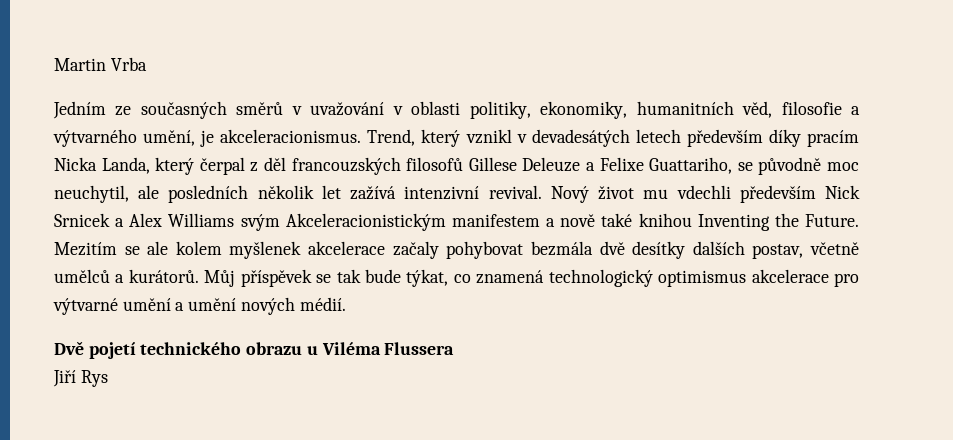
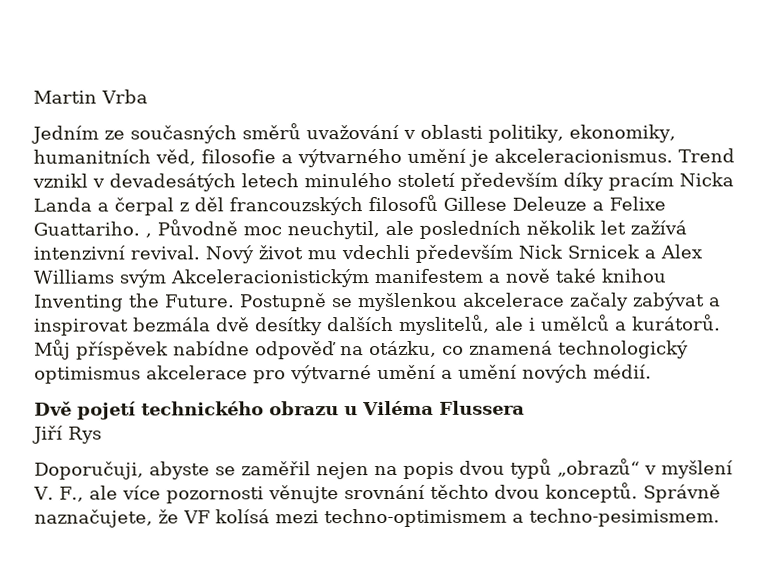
[291,106,302,115] v -> (301, 131) none
[143,130,196,146] umění, -> [407,148,466,163] umění
[367,129,461,147] Trend, který -> [678,148,735,163] Trend
(681, 136) none -> [304,172,455,188] minulého století
[101,157,195,175] Landa, který -> [33,197,109,212] Landa a
[649,157,822,175] Guattariho, se původně -> [33,219,238,238] Guattariho. , Původně
[54,241,524,259] Mezitím se ale kolem myšlenek akcelerace začaly pohybovat -> [240,292,721,312] [34,318,129,336] Postupně se myšlenkou akcelerace začaly zabývat a inspirovat
[752,242,860,259] postav, včetně -> [399,314,536,335] myslitelů, ale i
[316,269,449,287] se tak bude týkat, -> [173,340,437,360] nabídne odpověď na otázku,
(108, 378) none -> [34,458,733,480] [33,482,721,504] [34,508,720,528] // Doporučuji, abyste se zaměřil nejen na popis dvou typů „obrazů“ v myšlení V. F., ale více pozornosti věnujte srovnání těchto dvou konceptů. Správně naznačujete, že VF kolísá mezi techno-optimismem a techno-pesimismem.

